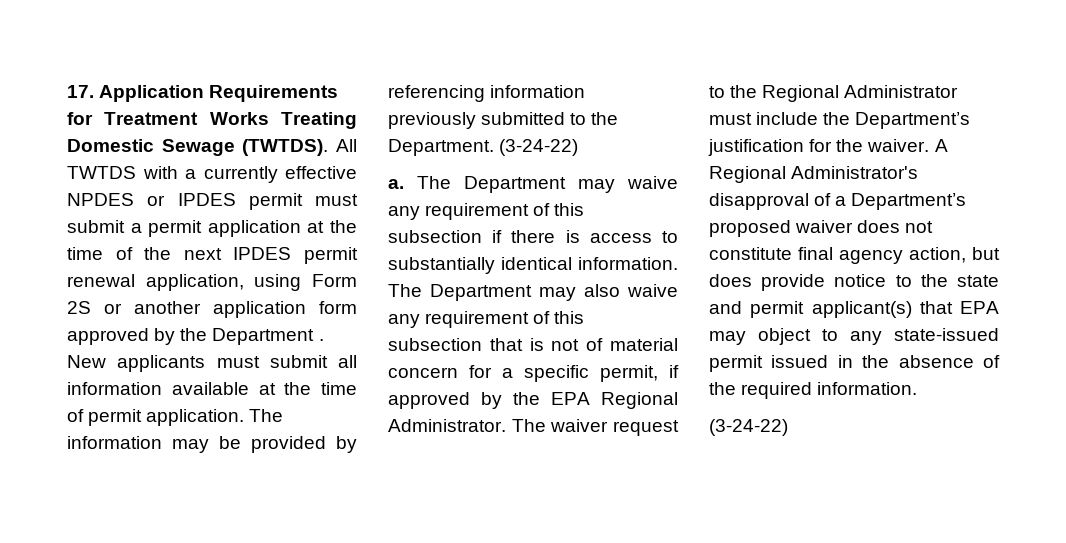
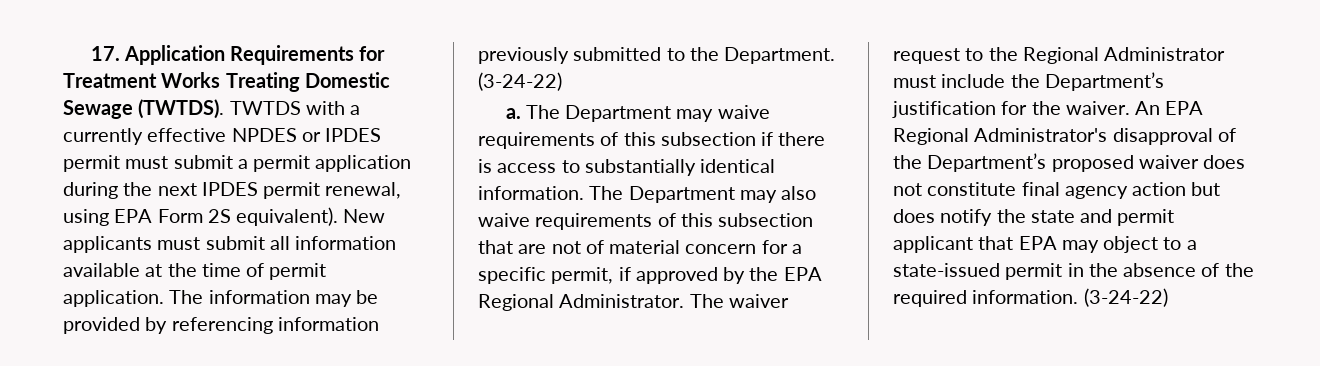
[336,139,358,152] All -> (225, 109) none
[307,220,357,233] [67,247,358,264] [67,274,358,291] [67,301,357,318] [67,328,324,345] at the time of the next IPDES permit renewal application, using Form 2S or another application form approved by the Department . -> [63,182,402,199] [63,207,339,226] during the next IPDES permit renewal, using EPA Form 2S equivalent).
[388,203,530,220] any requirement -> [478,132,595,149] requirements
[388,311,530,328] any requirement -> [535,213,653,230] requirements
[529,338,544,351] is -> [518,244,547,254] are
[934,139,948,152] A -> [1135,101,1204,115] An EPA
[835,196,847,206] a -> [893,155,922,169] the
[909,247,966,263] action, -> [1132,182,1187,196] action
[761,274,912,291] provide notice to -> [940,209,993,226] notify
[811,301,912,318] applicant(s) -> [893,236,973,253] applicant
[850,331,882,345] any -> [1186,240,1197,250] a
[771,355,829,368] issued -> (1063, 271) none
(918, 388) // -> (1079, 297) none

